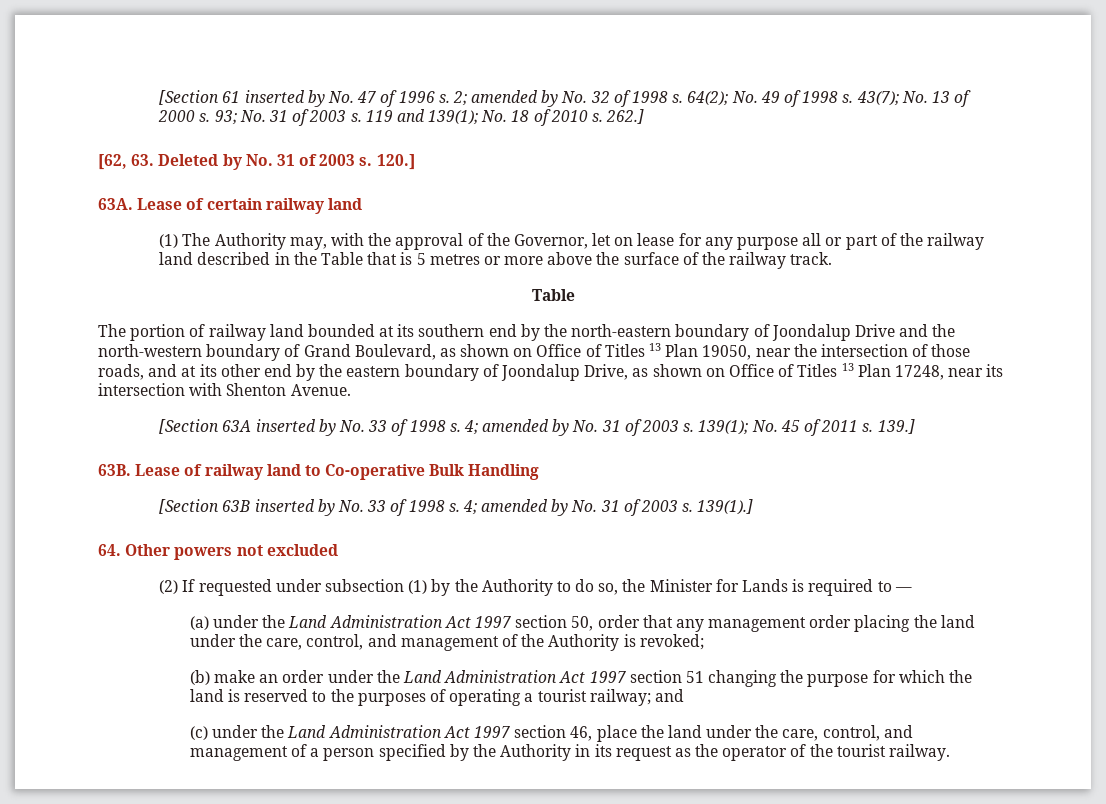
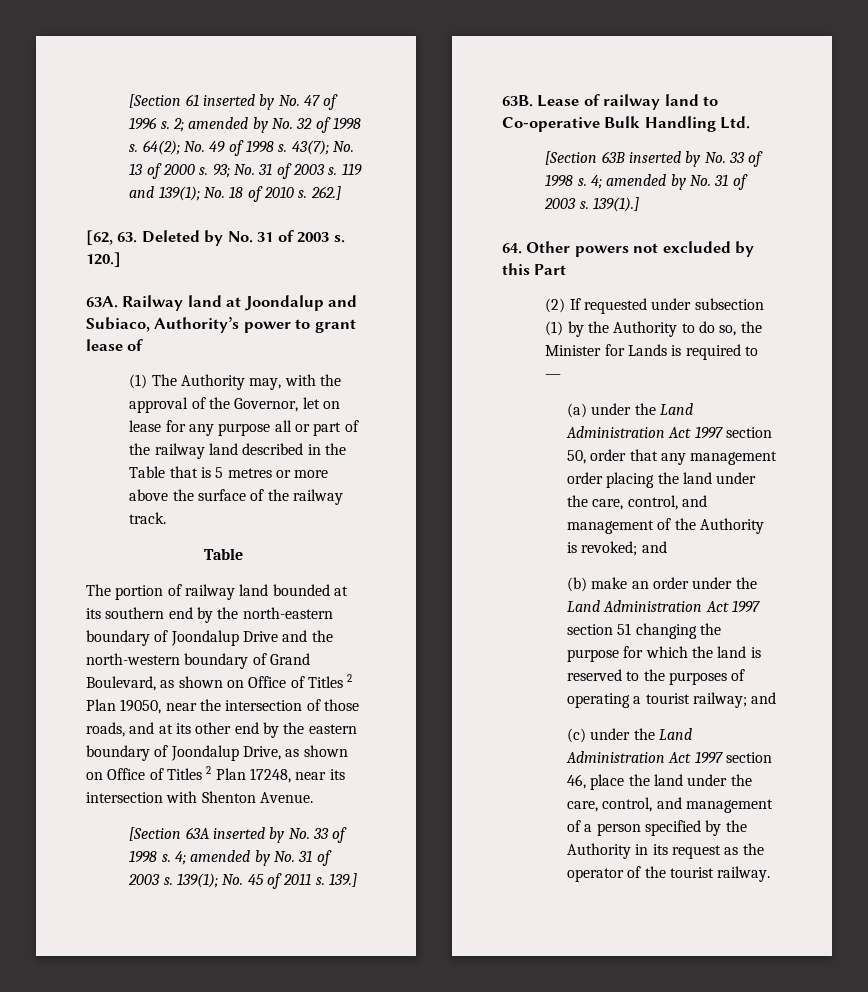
[137,198,362,214] Lease of certain railway land -> [122,295,358,311] [86,316,356,333] [86,339,144,351] Railway land at Joondalup and Subiaco, Authority’s power to grant lease of
[649,343,662,351] 13 -> [347,674,353,682] 2
[841,363,854,371] 13 -> [206,766,212,774] 2
(540, 472) none -> [720,116,751,129] Ltd.
(338, 550) none -> [735,241,755,257] [502,263,567,275] by this Part
(704, 642) none -> [641,541,667,553] and

